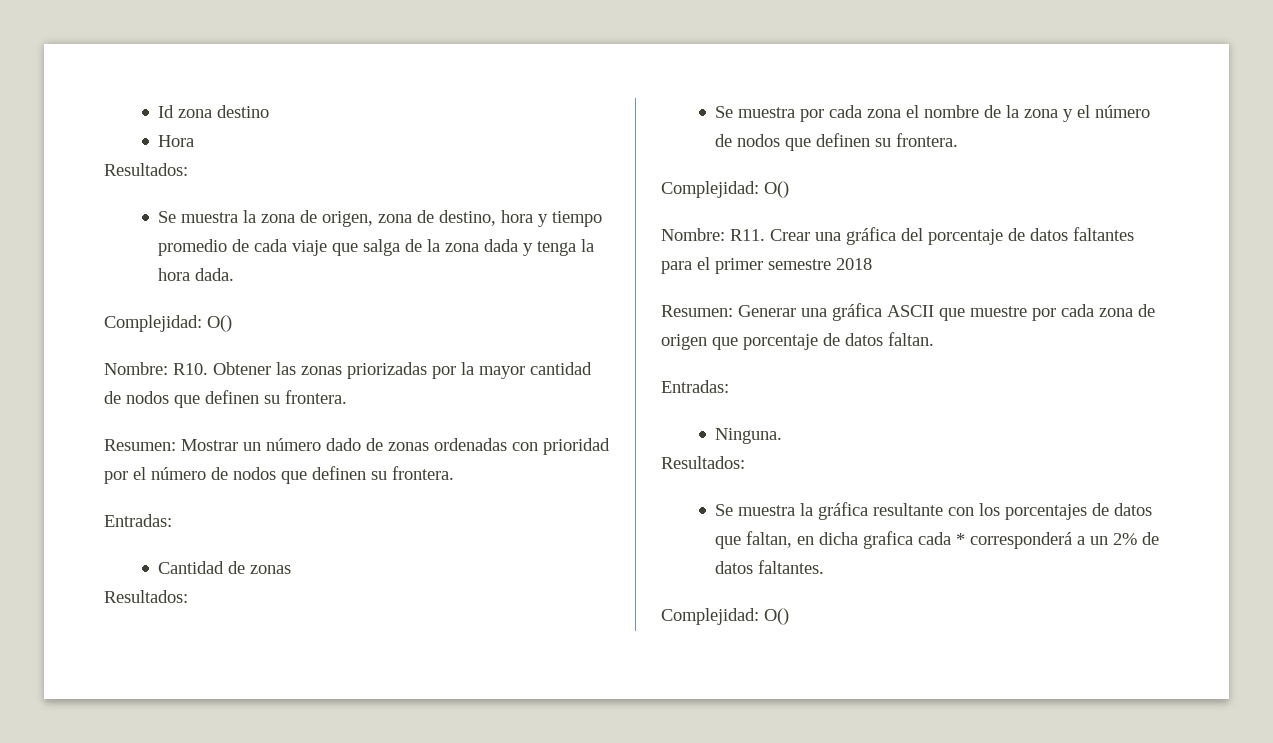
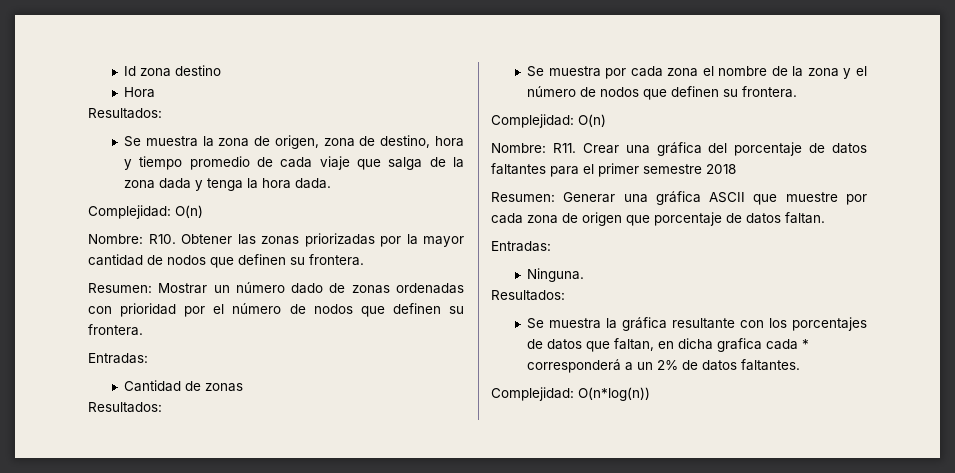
[207,315,232,332] O() -> [175,205,203,218] O(n)
[764,181,789,198] O() -> [578,114,606,127] O(n)
[764,608,789,625] O() -> [578,387,650,401] O(n*log(n))

